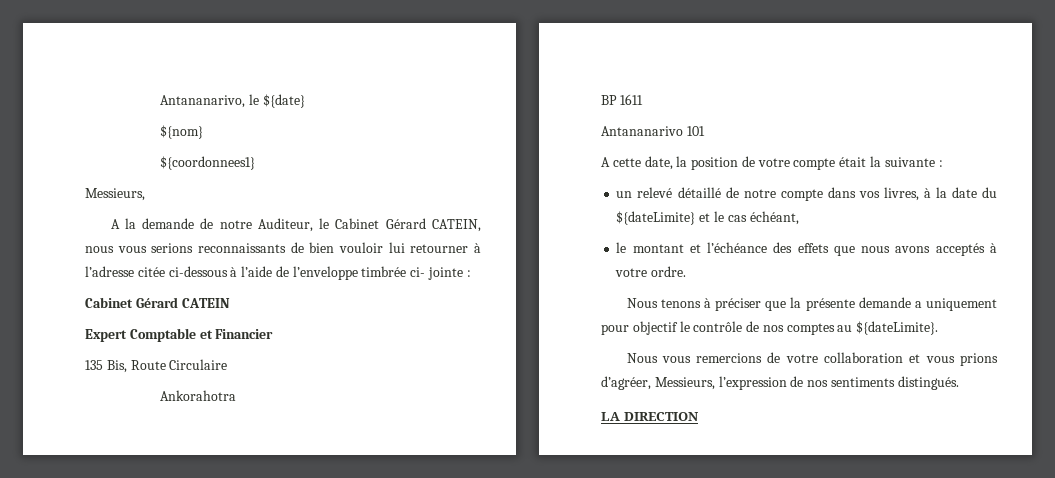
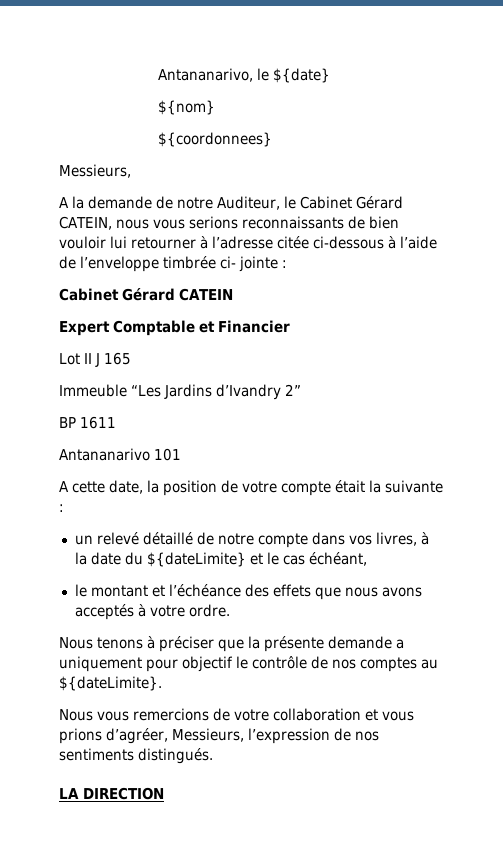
[159,156,255,170] ${coordonnees1} -> [157,132,272,147] ${coordonnees}
[85,359,228,373] [159,390,236,401] 135 Bis, Route Circulaire // Ankorahotra -> [59,352,131,367] [59,384,301,400] Lot II J 165 // Immeuble “Les Jardins d’Ivandry 2”

